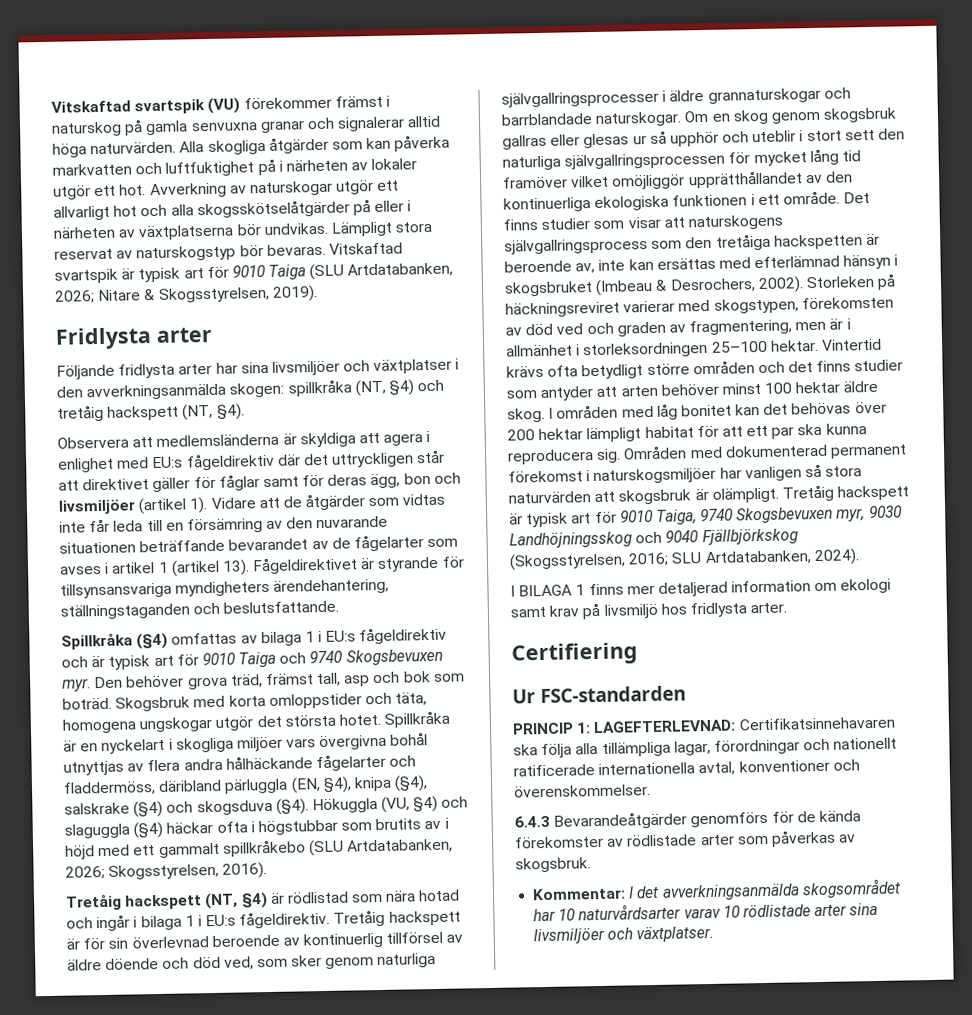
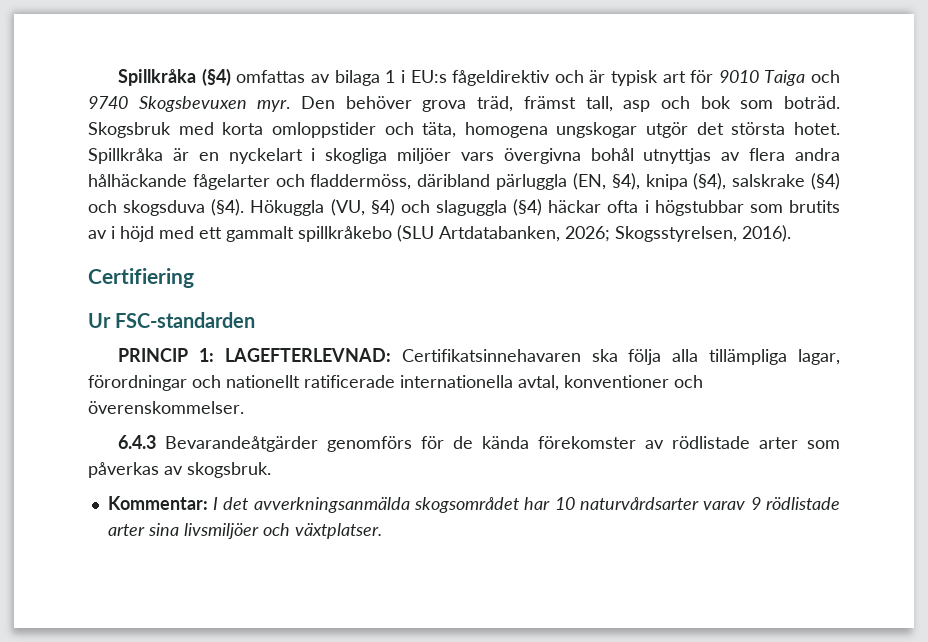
[51,95,390,115] [51,115,442,137] [52,134,451,158] [52,158,418,177] [53,179,400,200] [53,199,412,221] [53,221,433,241] [54,242,403,262] [54,262,454,284] [54,285,318,304] [55,326,212,350] [56,358,460,380] [56,379,445,401] [57,403,245,422] [57,430,431,449] [58,449,446,473] [58,472,461,493] [58,493,446,515] [59,515,389,534] [59,534,459,554] [60,556,465,577] [60,578,390,599] [60,600,340,620] Vitskaftad svartspik (VU) förekommer främst i naturskog på gamla senvuxna granar och signalerar alltid höga naturvärden. Alla skogliga åtgärder som kan påverka markvatten och luftfuktighet på i närheten av lokaler utgör ett hot. Avverkning av naturskogar utgör ett allvarligt hot och alla skogsskötselåtgärder på eller i närheten av växtplatserna bör undvikas. Lämpligt stora reservat av naturskogstyp bör bevaras. Vitskaftad svartspik är typisk art för 9010 Taiga (SLU Artdatabanken, 2026; Nitare & Skogsstyrelsen, 2019). // Fridlysta arter // Följande fridlysta arter har sina livsmiljöer och växtplatser i den avverkningsanmälda skogen: spillkråka (NT, §4) och tretåig hackspett (NT, §4). // Observera att medlemsländerna är skyldiga att agera i enlighet med EU:s fågeldirektiv där det uttryckligen står att direktivet gäller för fåglar samt för deras ägg, bon och livsmiljöer (artikel 1). Vidare att de åtgärder som vidtas inte får leda till en försämring av den nuvarande situationen beträffande bevarandet av de fågelarter som avses i artikel 1 (artikel 13). Fågeldirektivet är styrande för tillsynsansvariga myndigheters ärendehantering, ställningstaganden och beslutsfattande. // -> (118, 77) none
[65,889,461,911] [66,909,461,932] [66,931,464,950] [67,952,437,971] [501,87,851,108] [501,107,898,127] [502,128,906,150] [502,148,861,171] [503,170,853,190] [503,190,871,213] [503,214,783,231] [504,233,880,255] [504,254,899,274] [504,273,897,297] [505,296,894,318] [505,318,851,337] [506,338,882,359] [506,359,904,380] [506,380,879,401] [507,401,887,423] [507,423,867,443] [507,444,907,465] [508,463,863,485] [508,484,910,505] [509,505,903,528] [509,528,799,549] [509,548,860,571] [510,578,892,597] [510,602,788,620] // Tretåig hackspett (NT, §4) är rödlistad som nära hotad och ingår i bilaga 1 i EU:s fågeldirektiv. Tretåig hackspett är för sin överlevnad beroende av kontinuerlig tillförsel av äldre döende och död ved, som sker genom naturliga självgallringsprocesser i äldre grannaturskogar och barrblandade naturskogar. Om en skog genom skogsbruk gallras eller glesas ur så upphör och uteblir i stort sett den naturliga självgallringsprocessen för mycket lång tid framöver vilket omöjliggör upprätthållandet av den kontinuerliga ekologiska funktionen i ett område. Det finns studier som visar att naturskogens självgallringsprocess som den tretåiga hackspetten är beroende av, inte kan ersättas med efterlämnad hänsyn i skogsbruket (Imbeau & Desrochers, 2002). Storleken på häckningsreviret varierar med skogstypen, förekomsten av död ved och graden av fragmentering, men är i allmänhet i storleksordningen 25–100 hektar. Vintertid krävs ofta betydligt större områden och det finns studier som antyder att arten behöver minst 100 hektar äldre skog. I områden med låg bonitet kan det behövas över 200 hektar lämpligt habitat för att ett par ska kunna reproducera sig. Områden med dokumenterad permanent förekomst i naturskogsmiljöer har vanligen så stora naturvärden att skogsbruk är olämpligt. Tretåig hackspett är typisk art för 9010 Taiga, 9740 Skogsbevuxen myr, 9030 Landhöjningsskog och 9040 Fjällbjörkskog (Skogsstyrelsen, 2016; SLU Artdatabanken, 2024). // I BILAGA 1 finns mer detaljerad information om ekologi samt krav på livsmiljö hos fridlysta arter. -> (791, 233) none
[722,905,741,918] 10 -> [750,497,761,510] 9

